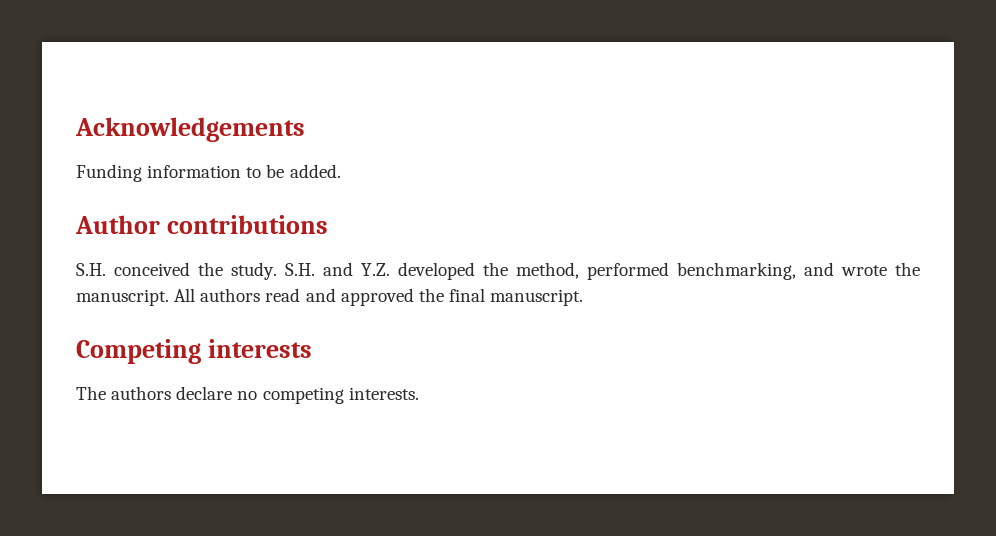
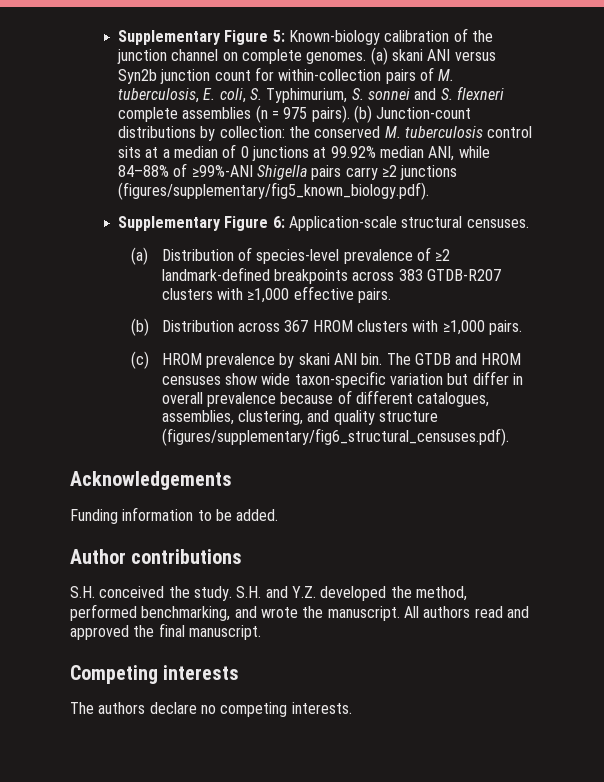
(75, 129) none -> [118,28,494,45] [117,47,496,65] [118,67,455,84] [118,86,505,103] [118,105,472,123] [118,126,533,141] [118,144,490,161] [118,163,458,180] [118,182,430,200] [118,216,529,231] [131,247,451,265] [161,267,501,284] [161,286,391,303] [131,318,522,336] [131,351,522,369] [161,371,523,388] [161,390,490,407] [161,410,438,425] [161,428,509,446] Supplementary Figure 5: Known-biology calibration of the junction channel on complete genomes. (a) skani ANI versus Syn2b junction count for within-collection pairs of M. tuberculosis, E. coli, S. Typhimurium, S. sonnei and S. flexneri complete assemblies (n = 975 pairs). (b) Junction-count distributions by collection: the conserved M. tuberculosis control sits at a median of 0 junctions at 99.92% median ANI, while 84–88% of ≥99%-ANI Shigella pairs carry ≥2 junctions (figures/supplementary/fig5_known_biology.pdf). // Supplementary Figure 6: Application-scale structural censuses. // (a) Distribution of species-level prevalence of ≥2 landmark-defined breakpoints across 383 GTDB-R207 clusters with ≥1,000 effective pairs. // (b) Distribution across 367 HROM clusters with ≥1,000 pairs. // (c) HROM prevalence by skani ANI bin. The GTDB and HROM censuses show wide taxon-specific variation but differ in overall prevalence because of different catalogues, assemblies, clustering, and quality structure (figures/supplementary/fig6_structural_censuses.pdf). //

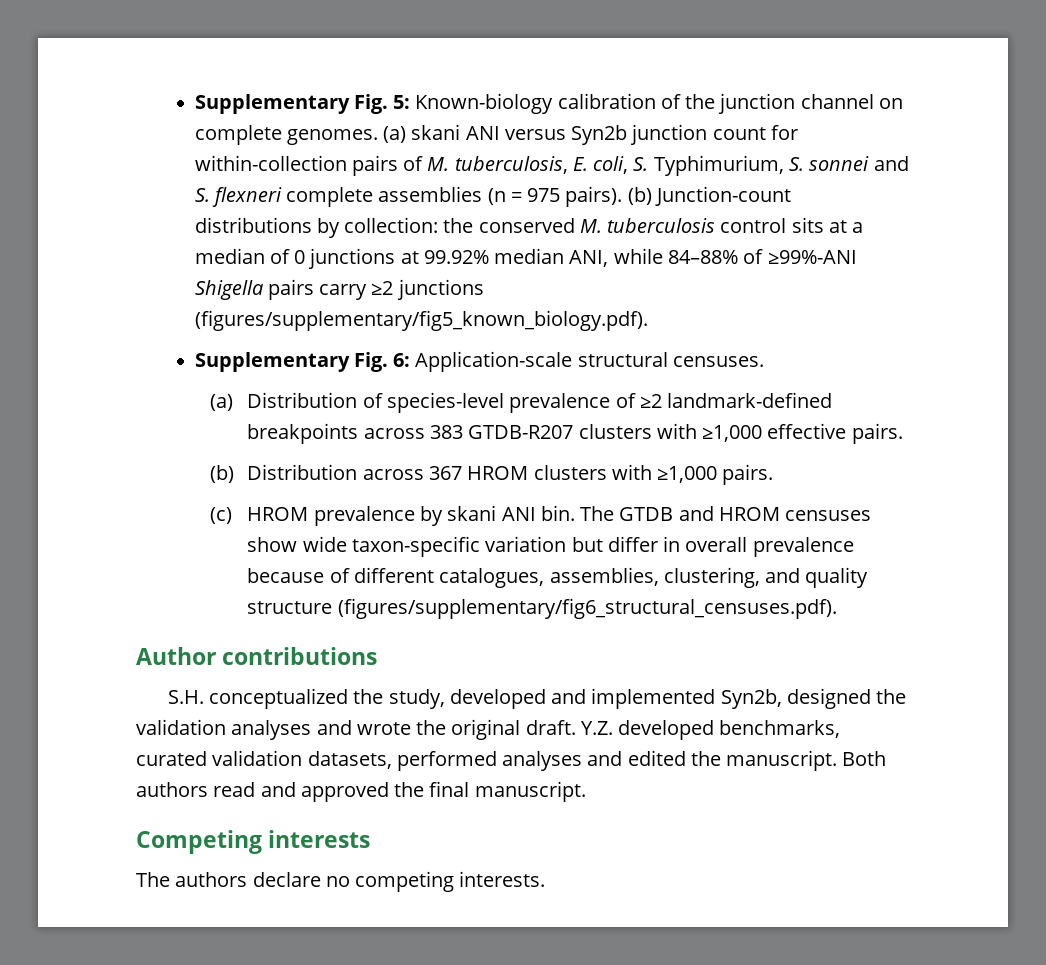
[118,30,269,45] Supplementary Figure -> [194,94,388,114] Supplementary Fig.
[224,216,269,231] Figure -> [353,352,388,372] Fig.
[70,471,232,490] [70,507,279,524] [70,549,243,564] [70,586,467,601] [70,604,419,621] Acknowledgements // Funding information to be added. // Author contributions // S.H. conceived the study. S.H. and Y.Z. developed the method, performed benchmarking, and wrote the manuscript. All -> [136,647,378,665] [167,688,907,709] [136,719,841,740] [136,750,887,771] Author contributions // S.H. conceptualized the study, developed and implemented Syn2b, designed the validation analyses and wrote the original draft. Y.Z. developed benchmarks, curated validation datasets, performed analyses and edited the manuscript. Both

